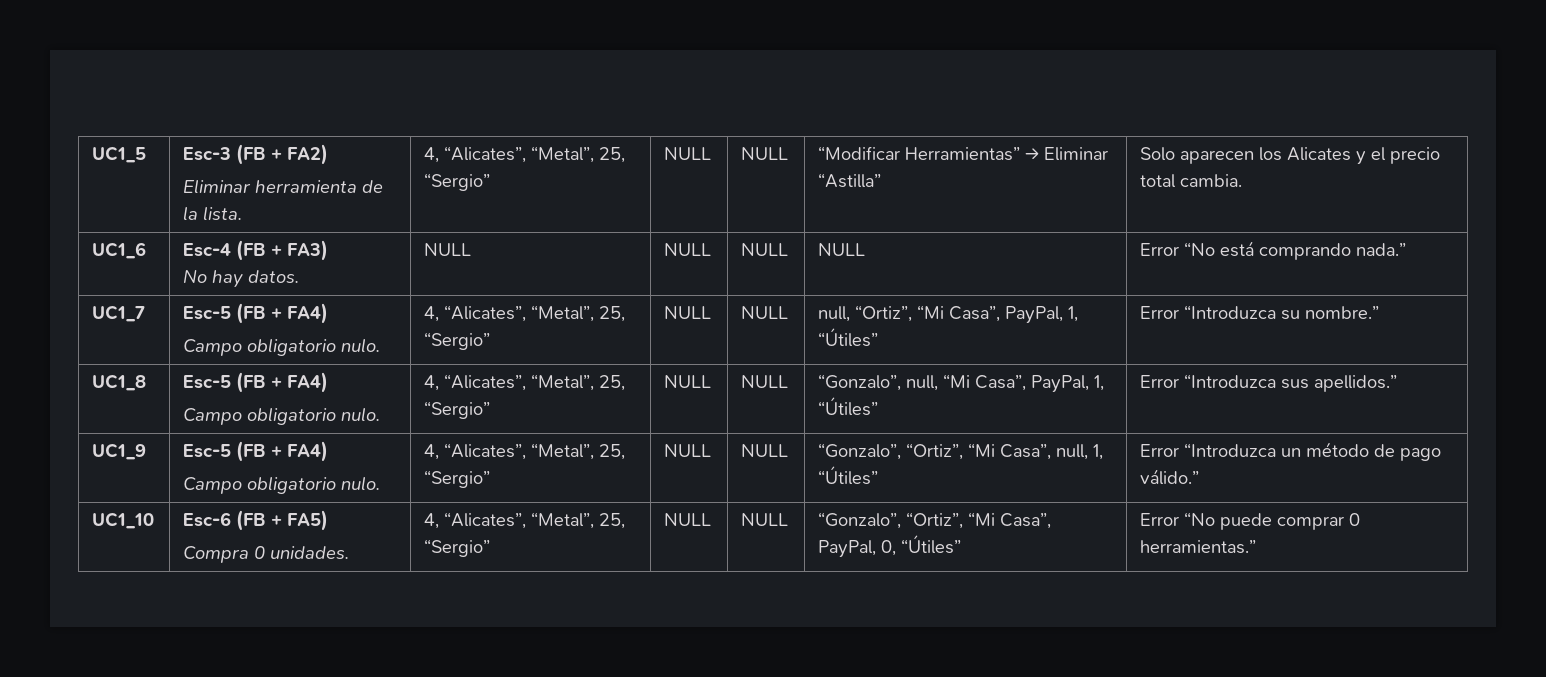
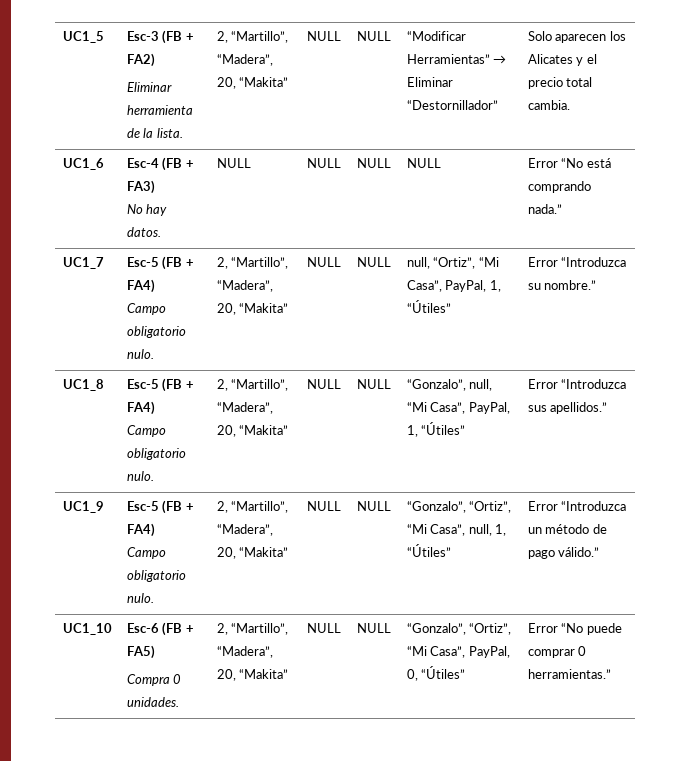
[424,146,626,163] [424,173,491,191] 4, “Alicates”, “Metal”, 25, “Sergio” -> [216,31,289,43] [216,54,273,66] [216,77,289,89] 2, “Martillo”, “Madera”, 20, “Makita”
[818,173,882,188] “Astilla” -> [406,100,498,110] “Destornillador”
[424,305,626,322] [424,332,491,350] 4, “Alicates”, “Metal”, 25, “Sergio” -> [216,257,289,269] [216,280,273,292] [216,303,289,315] 2, “Martillo”, “Madera”, 20, “Makita”
[424,374,626,391] [424,401,491,419] 4, “Alicates”, “Metal”, 25, “Sergio” -> [216,379,289,391] [216,402,273,414] [216,425,289,437] 2, “Martillo”, “Madera”, 20, “Makita”
[424,443,626,460] [424,470,491,488] 4, “Alicates”, “Metal”, 25, “Sergio” -> [216,501,289,513] [216,524,273,536] [216,547,289,559] 2, “Martillo”, “Madera”, 20, “Makita”
[424,512,626,529] [424,539,491,557] 4, “Alicates”, “Metal”, 25, “Sergio” -> [216,623,289,635] [216,646,273,658] [216,669,289,681] 2, “Martillo”, “Madera”, 20, “Makita”

